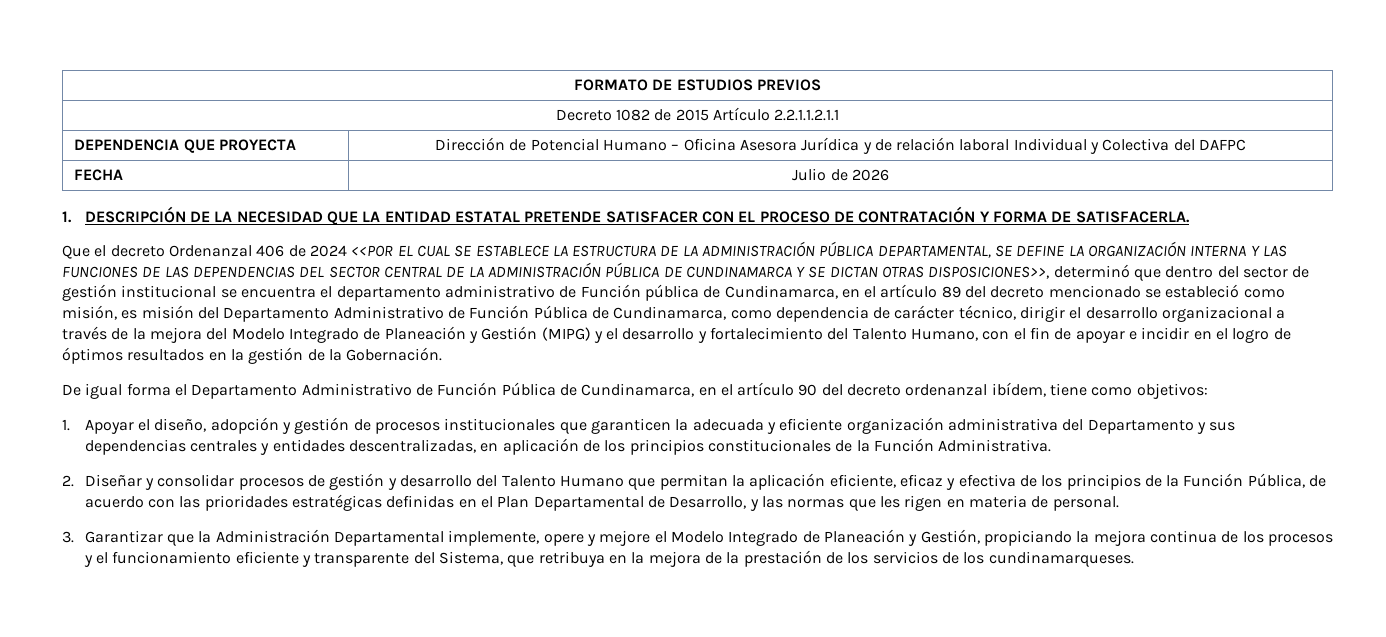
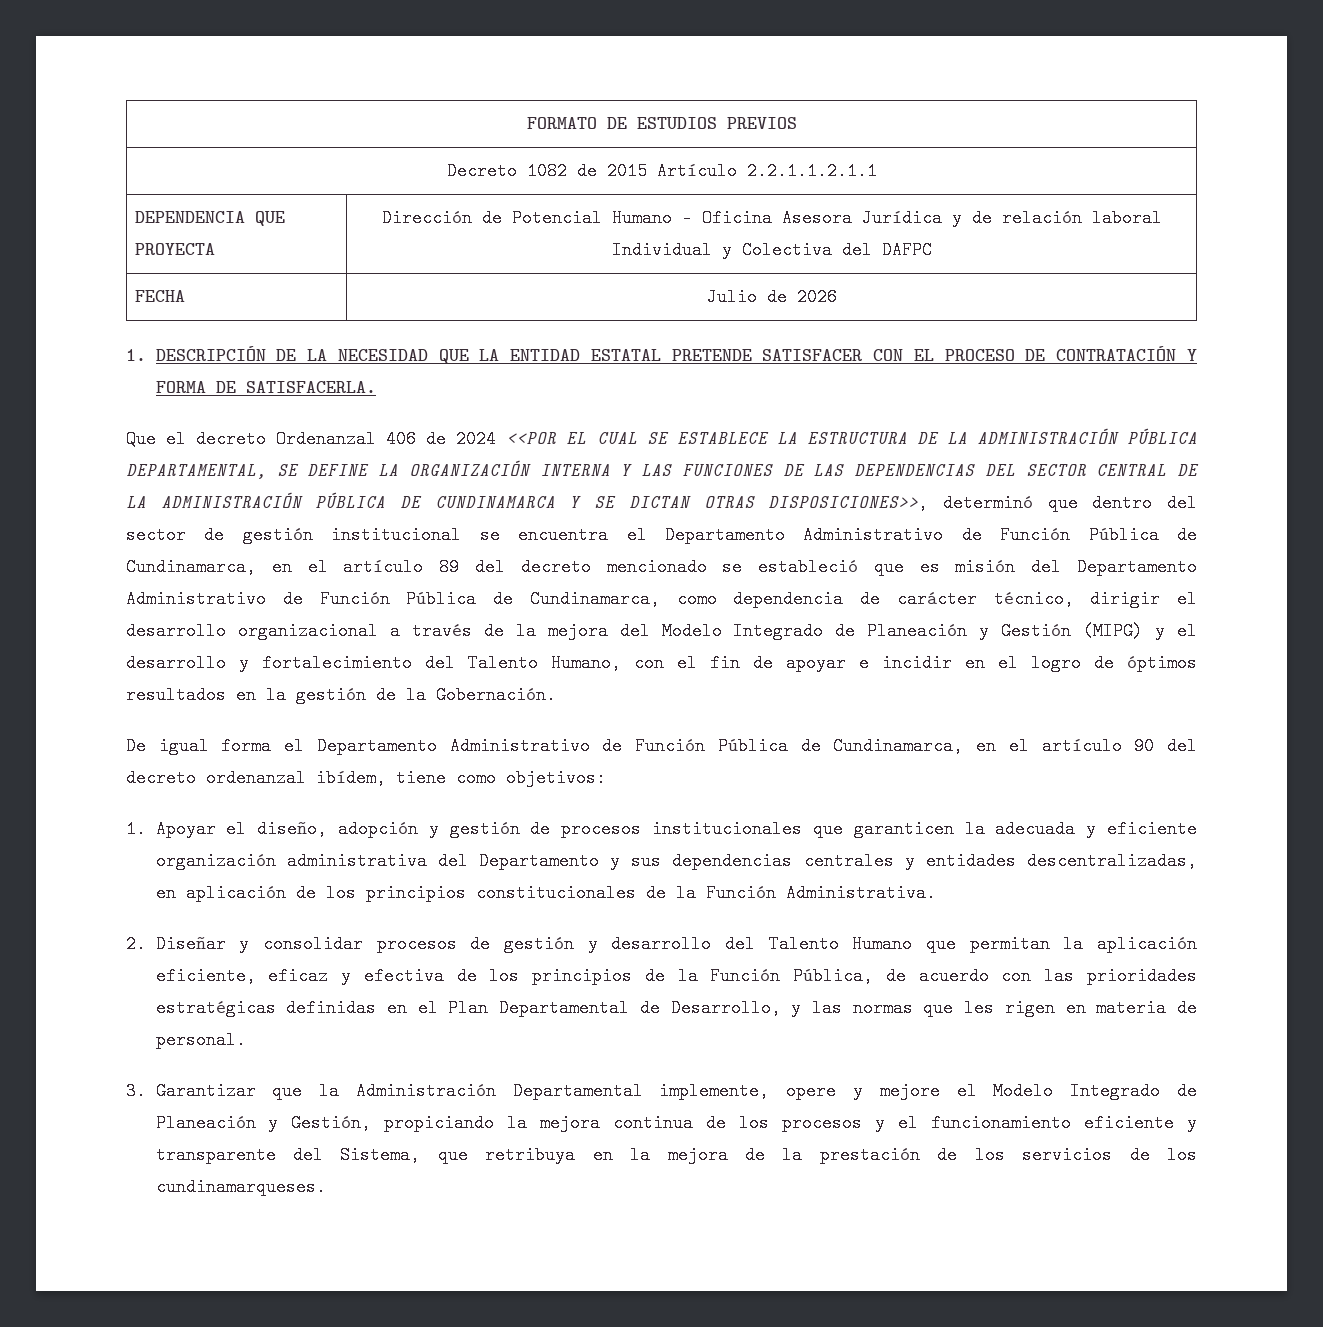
[336,284,699,301] departamento administrativo de Función pública -> [664,526,1159,544] Departamento Administrativo de Función Pública
[1243,289,1285,298] [62,305,117,320] como misión, -> [873,558,904,576] que

